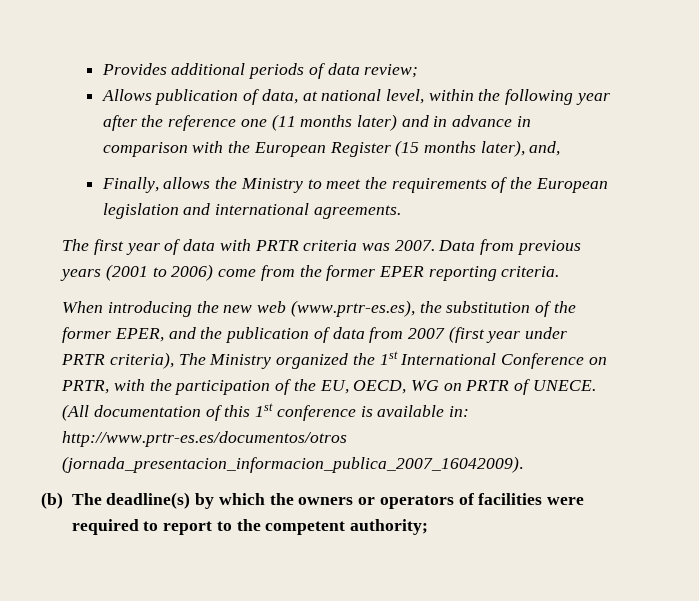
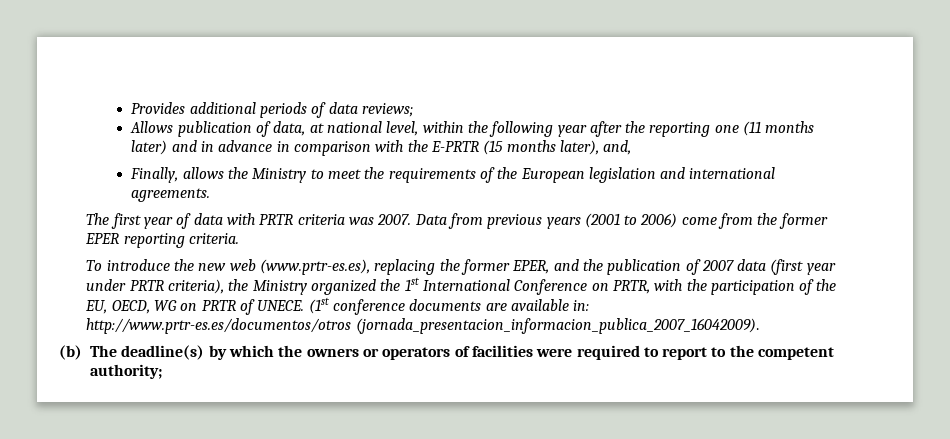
[364,64,419,78] review; -> [361,103,413,117] reviews;
[168,115,237,131] reference -> [649,122,711,137] reporting
[253,142,391,157] European Register -> [430,141,479,152] E-PRTR
[62,301,192,317] When introducing -> [86,259,170,271] To introduce
[419,301,552,317] the substitution of -> [374,259,436,275] replacing
[332,327,446,343] data from 2007 -> [701,259,767,271] 2007 data
[178,353,206,365] The -> [228,279,249,291] the
[62,403,373,421] (All documentation of this 1st conference is -> [308,297,507,315] (1st conference documents are

